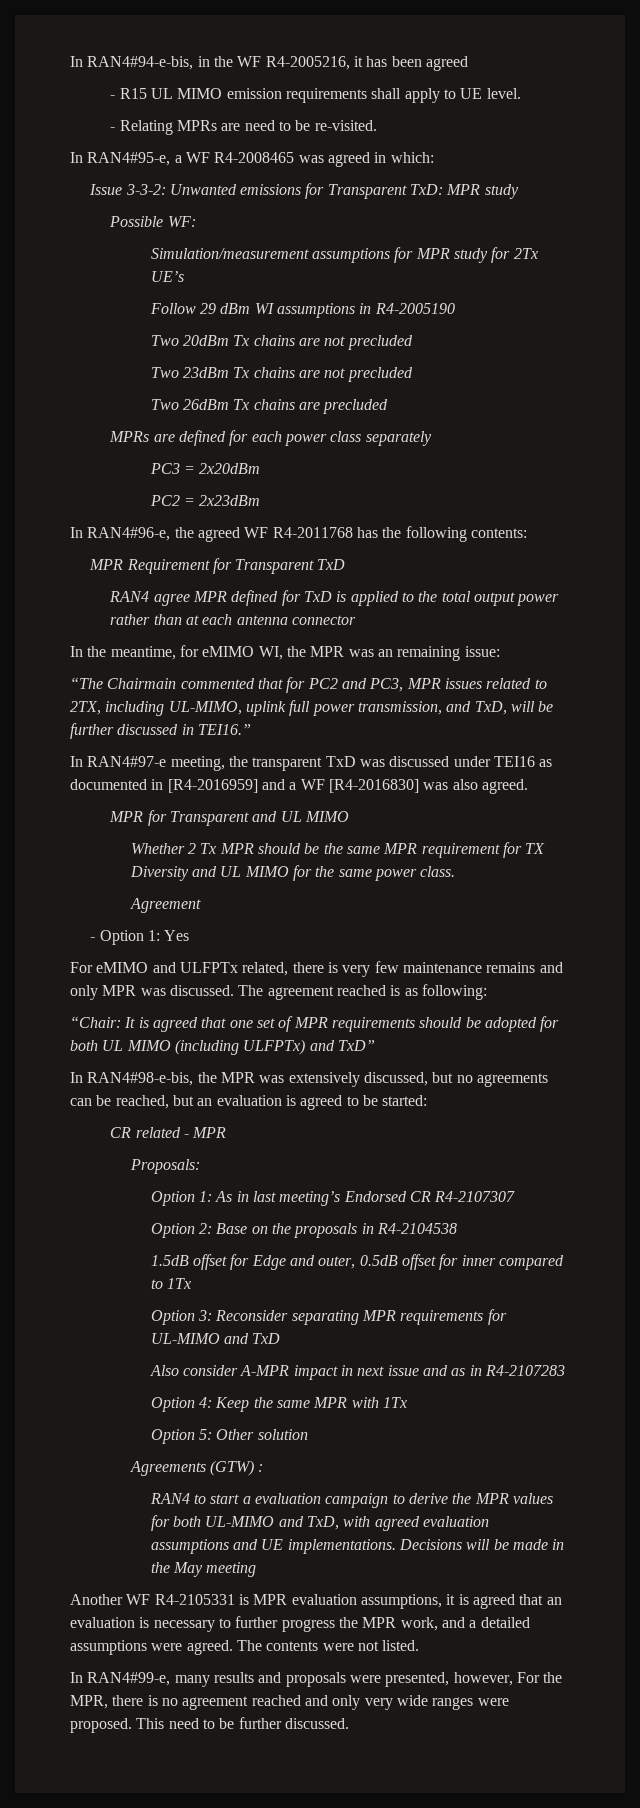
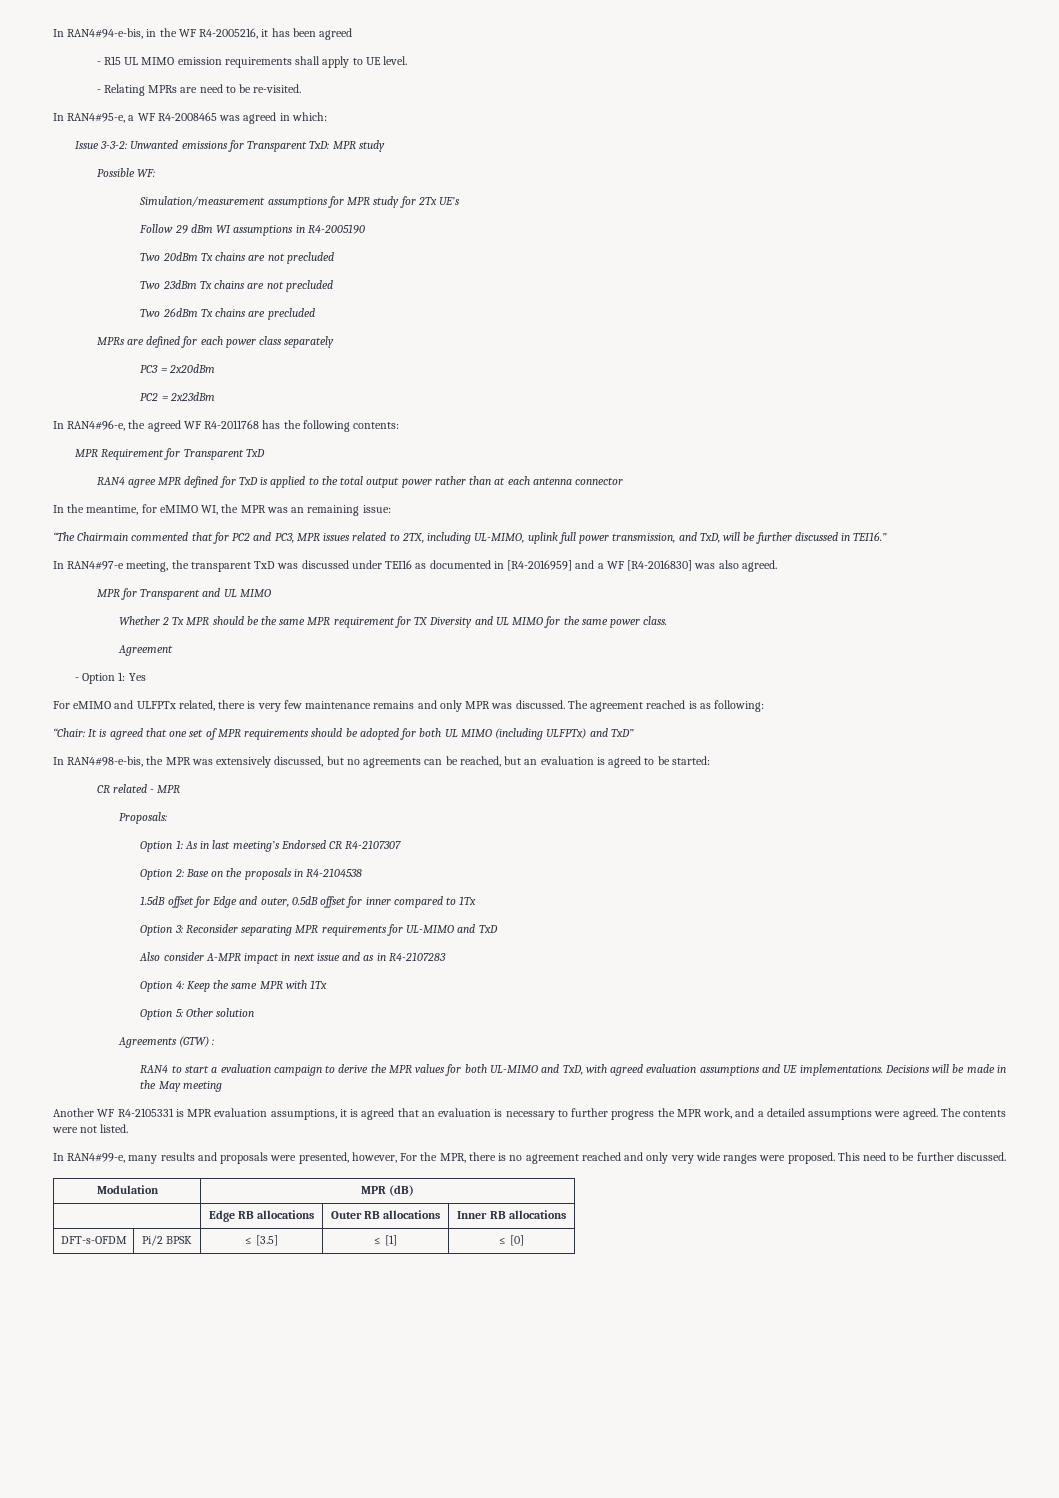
(349, 1723) none -> [96,1185,159,1194] [360,1185,415,1196] [208,1210,315,1222] [330,1210,441,1219] [457,1210,566,1219] [60,1236,127,1244] [141,1235,193,1246] [245,1235,278,1246] [374,1235,397,1246] [499,1235,524,1246] // Modulation | MPR (dB) // | Edge RB allocations | Outer RB allocations | Inner RB allocations // DFT-s-OFDM | Pi/2 BPSK | ≤ [3.5] | ≤ [1] | ≤ [0]

